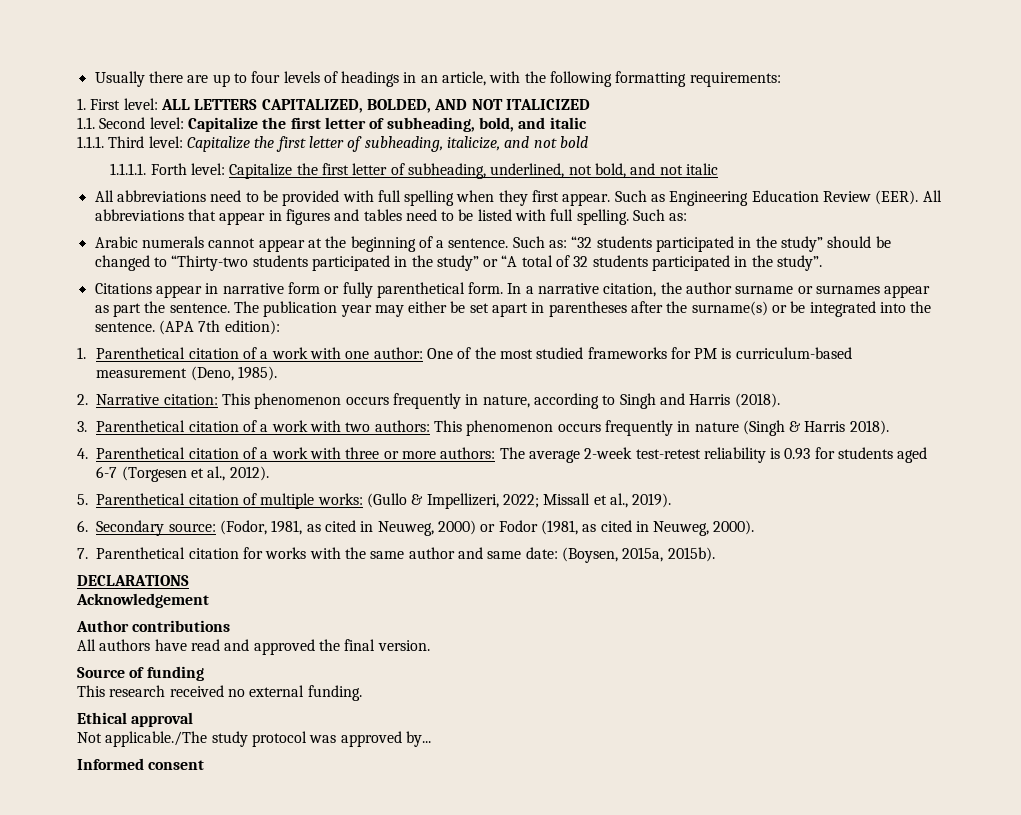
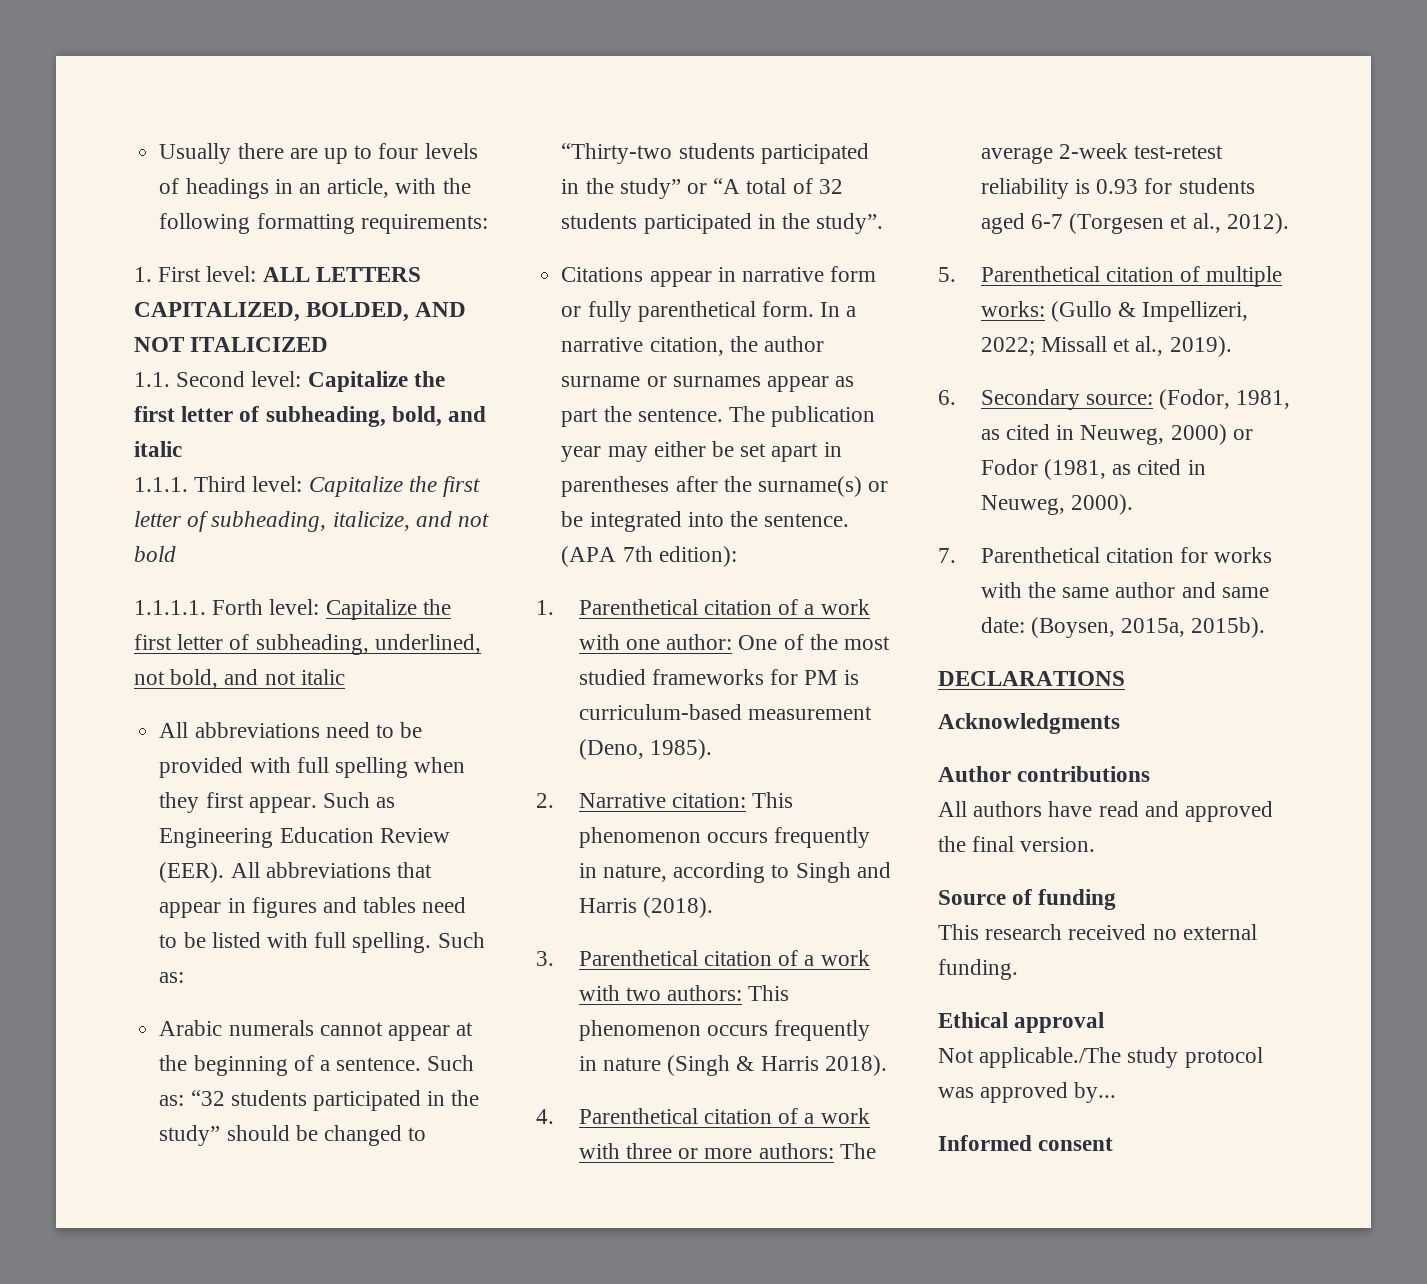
[76,593,209,608] Acknowledgement -> [938,713,1120,734] Acknowledgments

